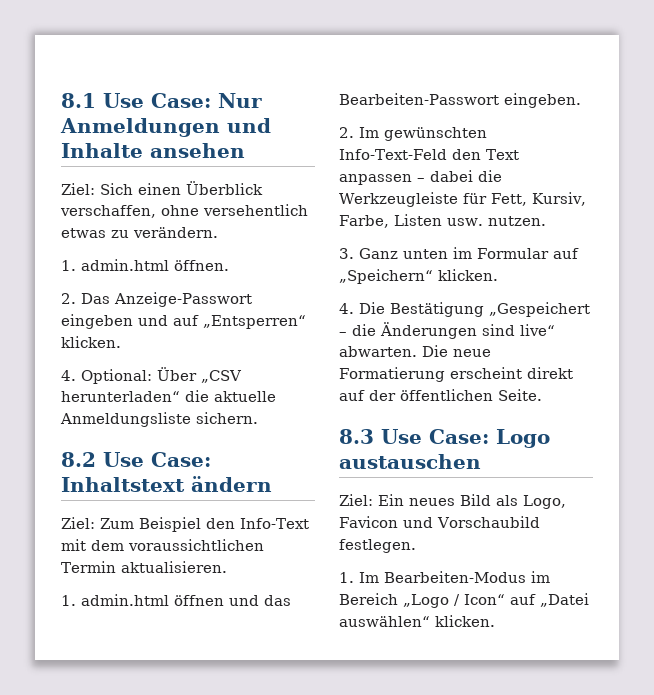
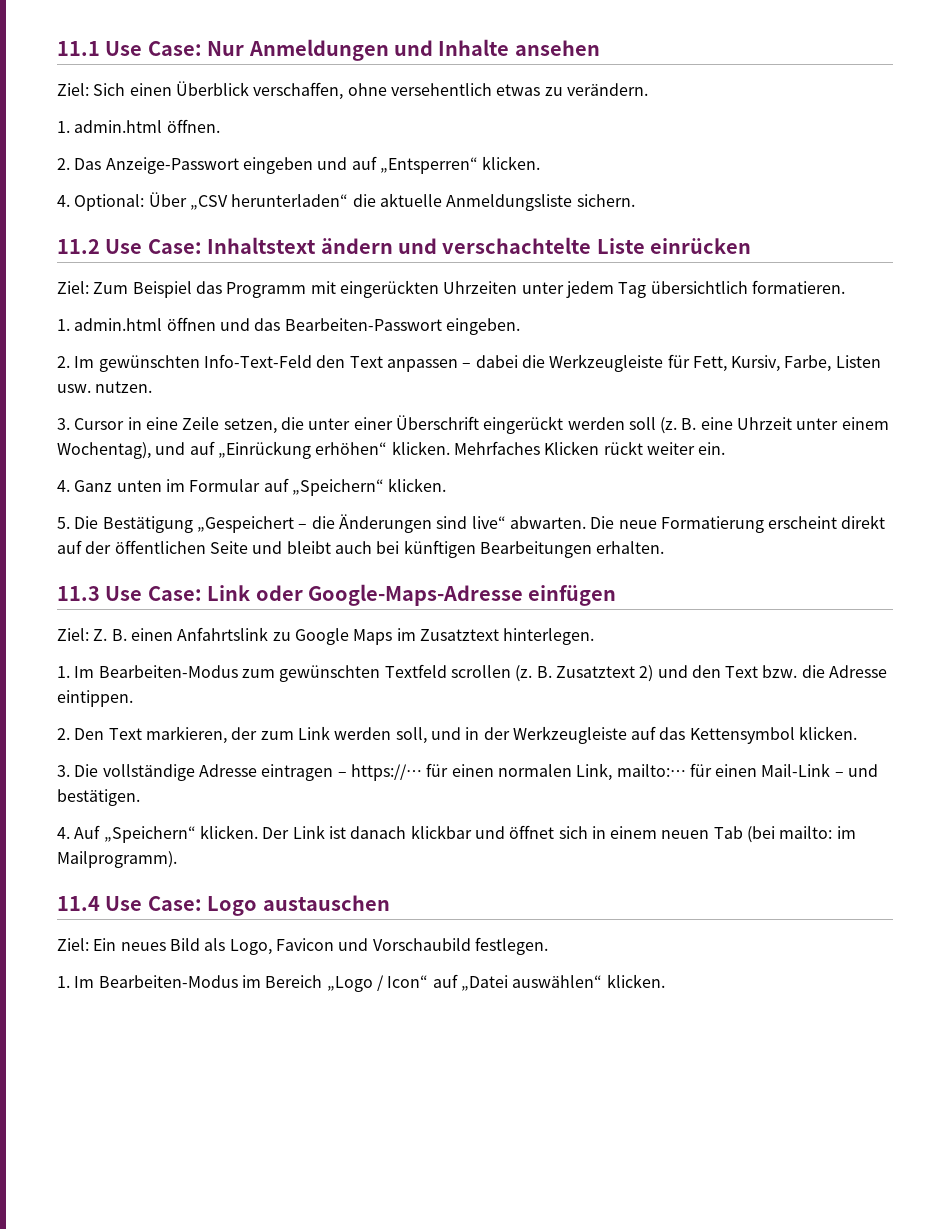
[61,93,96,108] 8.1 -> [57,41,100,56] 11.1
[61,452,96,467] 8.2 -> [57,239,100,254] 11.2
(272, 484) none -> [398,237,752,254] und verschachtelte Liste einrücken
[206,518,309,529] [61,539,264,551] [61,561,227,573] den Info-Text mit dem voraussichtlichen Termin aktualisieren. -> [195,280,845,298] das Programm mit eingerückten Uhrzeiten unter jedem Tag übersichtlich formatieren.
(354, 253) none -> [74,415,889,434] [57,441,726,459] [57,480,70,492] Cursor in eine Zeile setzen, die unter einer Überschrift eingerückt werden soll (z. B. eine Uhrzeit unter einem Wochentag), und auf „Einrückung erhöhen“ klicken. Mehrfaches Klicken rückt weiter ein. // 4.
[339,303,354,314] 4. -> [57,517,70,529] 5.
[498,389,542,401] [339,429,374,444] Seite. // 8.3 -> [209,540,665,558] [57,584,617,606] [57,627,595,645] [57,664,888,682] [57,690,133,707] [57,726,858,744] [57,763,879,781] [57,789,140,806] [57,825,856,843] [57,851,177,868] [57,896,100,911] Seite und bleibt auch bei künftigen Bearbeitungen erhalten. // 11.3 Use Case: Link oder Google-Maps-Adresse einfügen // Ziel: Z. B. einen Anfahrtslink zu Google Maps im Zusatztext hinterlegen. // 1. Im Bearbeiten-Modus zum gewünschten Textfeld scrollen (z. B. Zusatztext 2) und den Text bzw. die Adresse eintippen. // 2. Den Text markieren, der zum Link werden soll, und in der Werkzeugleiste auf das Kettensymbol klicken. // 3. Die vollständige Adresse eintragen – https://… für einen normalen Link, mailto:… für einen Mail-Link – und bestätigen. // 4. Auf „Speichern“ klicken. Der Link ist danach klickbar und öffnet sich in einem neuen Tab (bei mailto: im Mailprogramm). // 11.4

